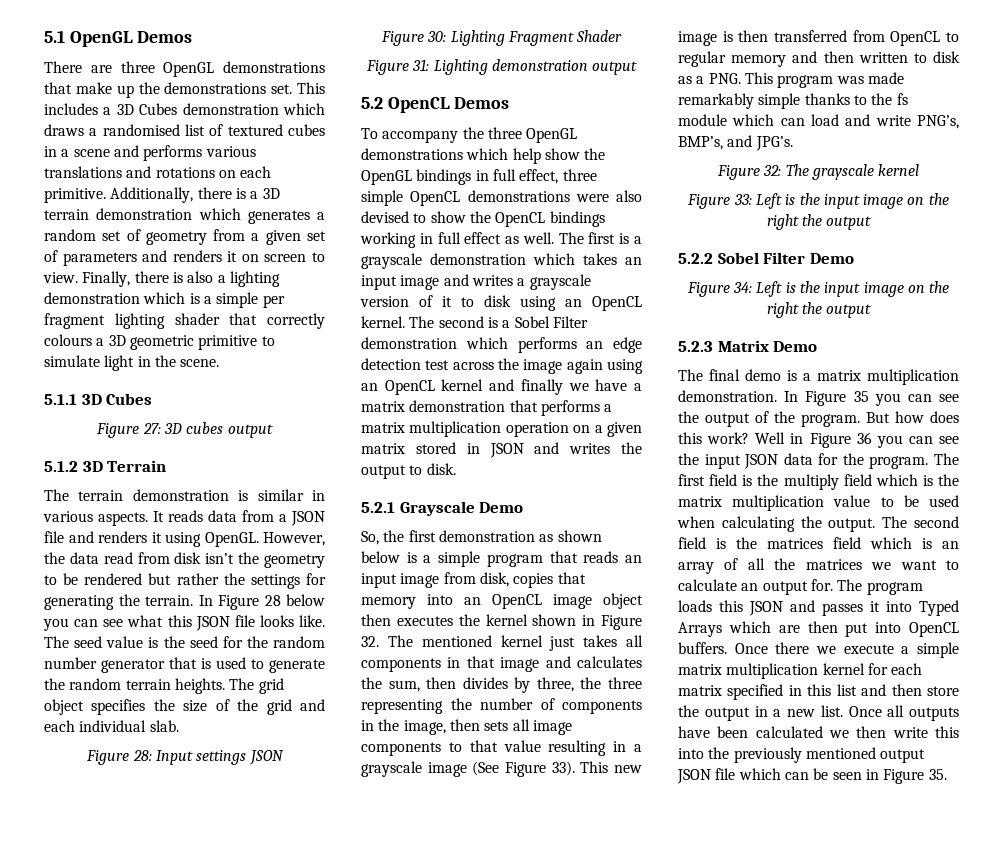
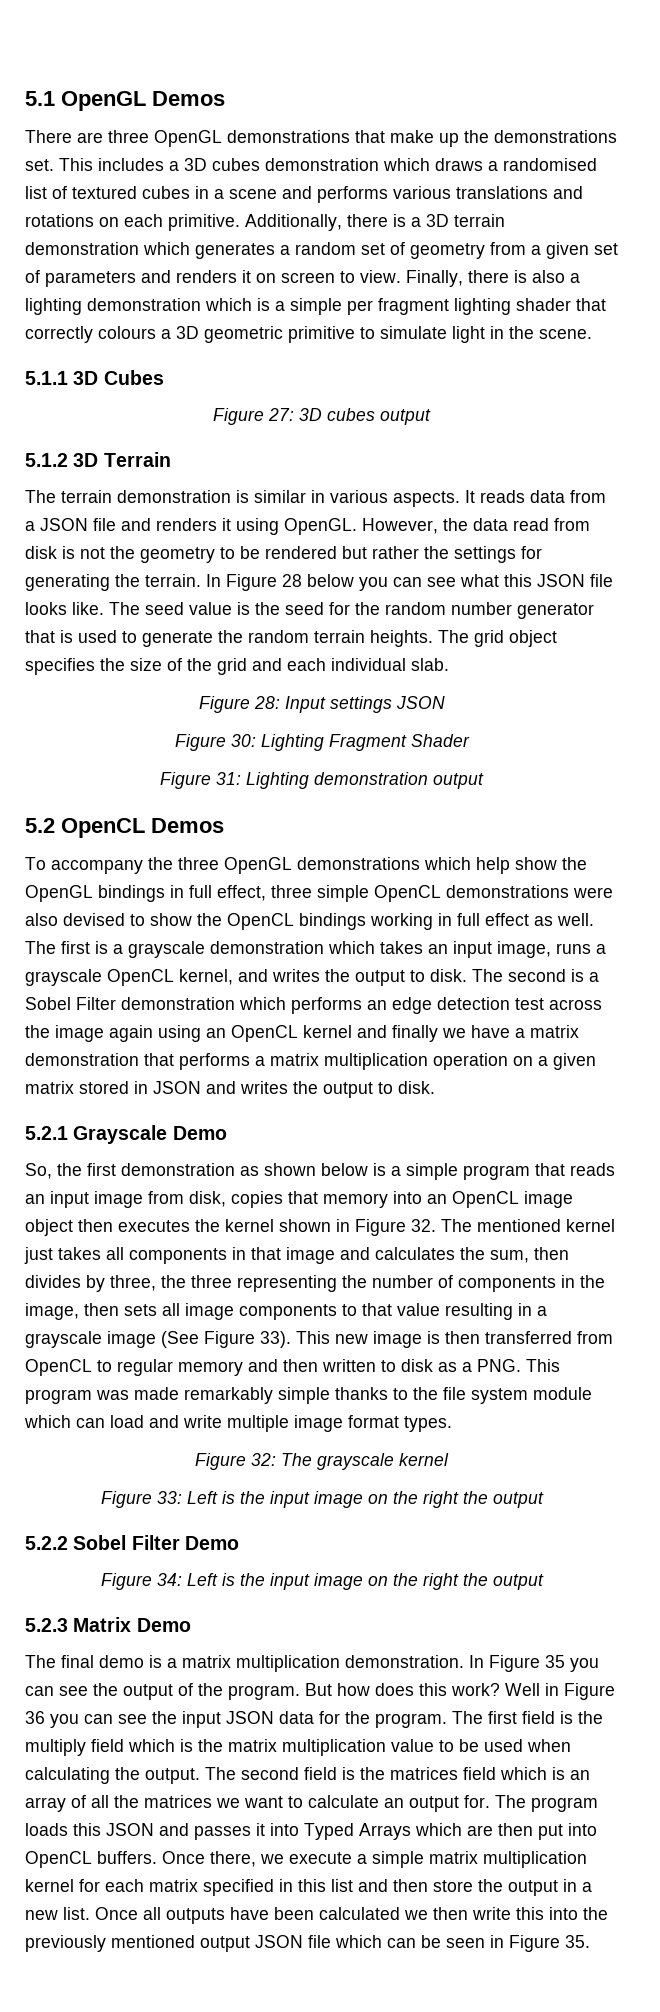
[139,103,178,115] Cubes -> [212,158,260,171] cubes
[205,553,235,564] isn’t -> [62,546,105,559] is not
[400,274,591,290] [360,295,642,311] [361,316,405,328] image and writes a grayscale version of it to disk using an OpenCL kernel. -> [497,941,606,958] [25,969,467,986] image, runs a grayscale OpenCL kernel, and writes the output to disk.
[896,93,908,105] fs -> [443,1387,528,1404] file system
[917,115,959,129] [678,135,793,151] PNG’s, BMP’s, and JPG’s. -> [227,1415,452,1432] multiple image format types.
[775,642,810,654] there -> [210,1851,256,1867] there,

